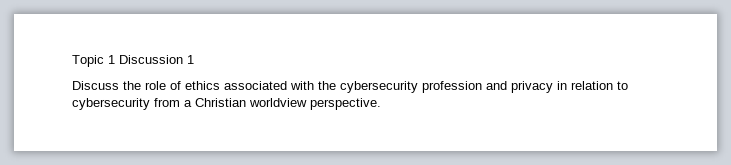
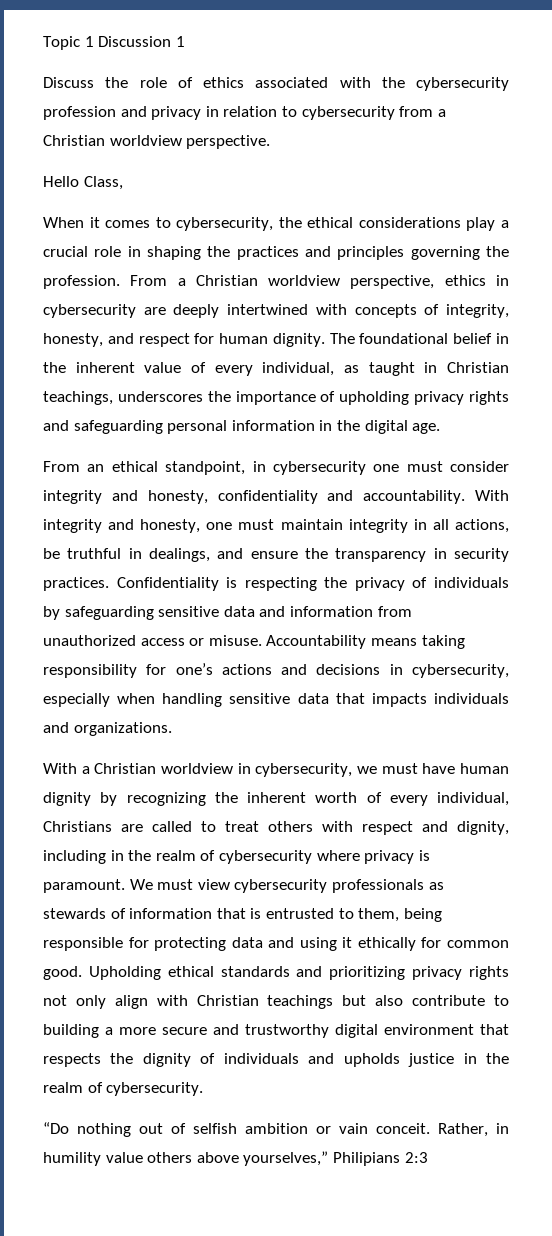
(381, 104) none -> [43,176,123,190] [43,217,509,231] [43,246,509,260] [43,275,509,289] [43,304,510,318] [43,333,509,347] [43,362,509,376] [43,391,509,405] [43,420,441,434] [43,461,509,475] [43,490,509,504] [43,519,509,533] [43,548,509,562] [43,577,509,591] [43,606,412,620] [43,635,465,649] [43,663,509,678] [43,693,510,707] [43,722,172,736] [43,763,510,777] [43,792,509,806] [43,821,509,835] [43,850,430,864] [43,879,444,893] [43,908,442,922] [43,937,509,951] [43,966,509,980] [43,995,510,1009] [43,1024,509,1038] [43,1053,510,1067] [43,1082,204,1096] [43,1122,509,1137] [43,1151,428,1166] // Hello Class, // When it comes to cybersecurity, the ethical considerations play a crucial role in shaping the practices and principles governing the profession. From a Christian worldview perspective, ethics in cybersecurity are deeply intertwined with concepts of integrity, honesty, and respect for human dignity. The foundational belief in the inherent value of every individual, as taught in Christian teachings, underscores the importance of upholding privacy rights and safeguarding personal information in the digital age. // From an ethical standpoint, in cybersecurity one must consider integrity and honesty, confidentiality and accountability. With integrity and honesty, one must maintain integrity in all actions, be truthful in dealings, and ensure the transparency in security practices. Confidentiality is respecting the privacy of individuals by safeguarding sensitive data and information from unauthorized access or misuse. Accountability means taking responsibility for one’s actions and decisions in cybersecurity, especially when handling sensitive data that impacts individuals and organizations. // With a Christian worldview in cybersecurity, we must have human dignity by recognizing the inherent worth of every individual, Christians are called to treat others with respect and dignity, including in the realm of cybersecurity where privacy is paramount. We must view cybersecurity professionals as stewards of information that is entrusted to them, being responsible for protecting data and using it ethically for common good. Upholding ethical standards and prioritizing privacy rights not only align with Christian teachings but also contribute to building a more secure and trustworthy digital environment that respects the dignity of individuals and upholds justice in the realm of cybersecurity. // “Do nothing out of selfish ambition or vain conceit. Rather, in humility value others above yourselves,” Philipians 2:3

